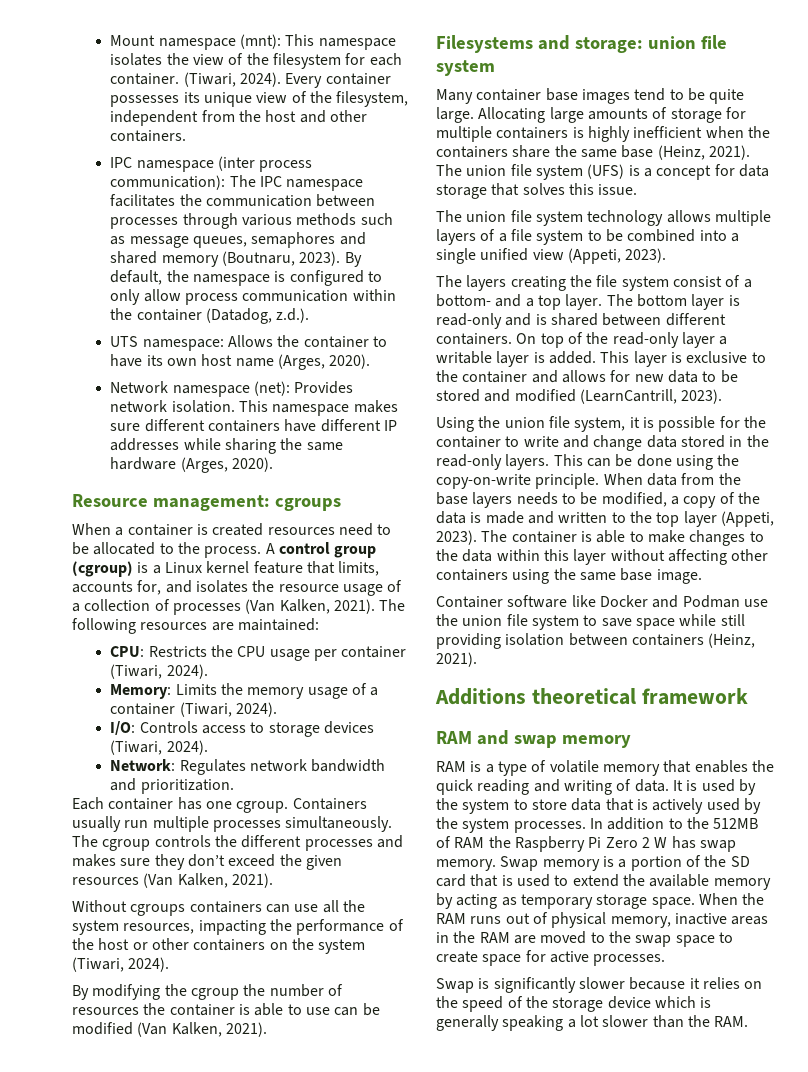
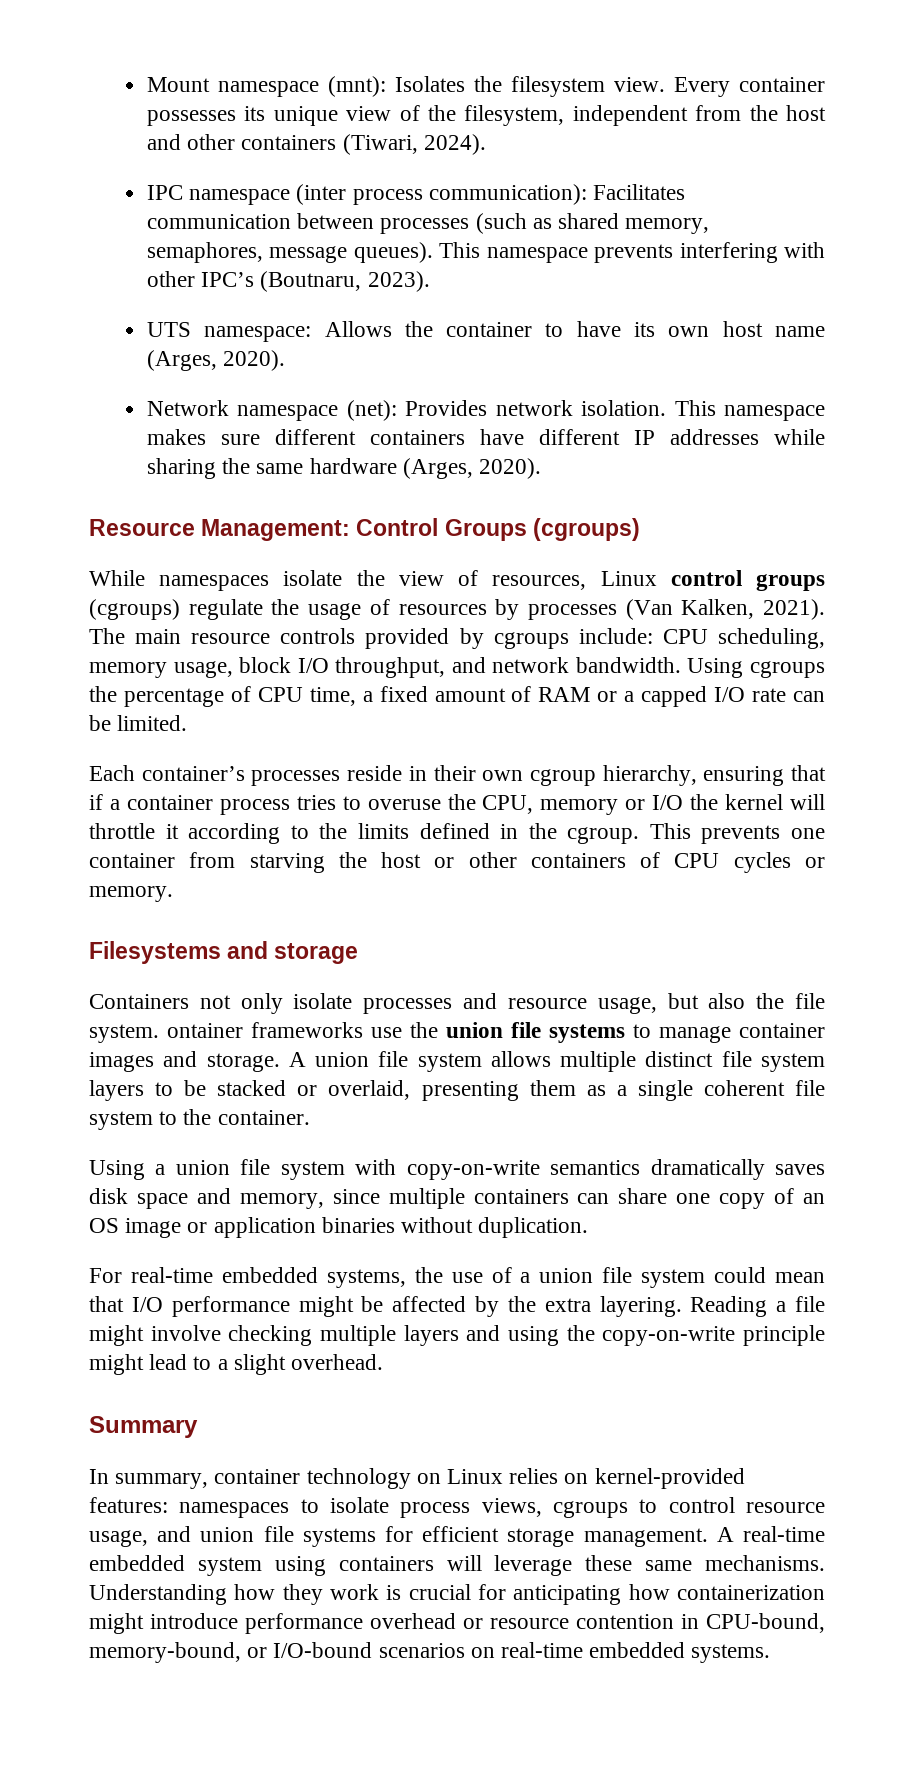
[285,34,396,50] [110,53,402,69] [110,72,282,87] This namespace isolates the view of the filesystem for each container. (Tiwari, 2024). -> [394,76,665,97] Isolates the filesystem view.
[110,130,187,142] containers. -> [241,134,486,155] containers (Tiwari, 2024).
[229,175,364,191] [110,194,376,207] [110,213,393,229] [110,232,366,248] [110,251,362,267] [110,270,383,286] [110,289,396,305] [110,308,310,324] The IPC namespace facilitates the communication between processes through various methods such as message queues, semaphores and shared memory (Boutnaru, 2023). By default, the namespace is configured to only allow process communication within the container (Datadog, z.d.). -> [592,184,685,200] [146,213,710,234] [146,242,825,263] [146,271,430,292] Facilitates communication between processes (such as shared memory, semaphores, message queues). This namespace prevents interfering with other IPC’s (Boutnaru, 2023).
[152,495,341,511] [72,523,392,536] [72,542,377,558] [72,561,380,577] [72,580,403,596] [72,599,170,612] management: cgroups // When a container is created resources need to be allocated to the process. A control group (cgroup) is a Linux kernel feature that limits, accounts for, and isolates the resource usage of a collection of -> [201,518,640,541] [89,570,825,591] [89,599,520,620] Management: Control Groups (cgroups) // While namespaces isolate the view of resources, Linux control groups (cgroups) regulate the usage of resources by
[72,618,319,634] [110,645,407,661] [110,664,208,679] [110,683,379,699] [110,702,278,717] [110,721,375,737] [110,740,208,755] [110,759,386,775] [110,778,234,794] [72,797,367,813] [72,816,393,832] [72,835,403,851] [72,854,342,870] [72,873,273,888] [72,900,365,916] [72,919,404,935] following resources are maintained: // CPU: Restricts the CPU usage per container (Tiwari, 2024). // Memory: Limits the memory usage of a container (Tiwari, 2024). // I/O: Controls access to storage devices (Tiwari, 2024). // Network: Regulates network bandwidth and prioritization. // Each container has one cgroup. Containers usually run multiple processes simultaneously. The cgroup controls the different processes and makes sure they don’t exceed the given resources (Van Kalken, 2021). // Without cgroups containers can use all the system resources, impacting the performance of -> [135,628,825,649] [89,657,825,678] [89,686,825,707] [89,715,188,731] [89,765,826,786] [89,794,826,815] [89,823,826,844] [89,852,325,873] main resource controls provided by cgroups include: CPU scheduling, memory usage, block I/O throughput, and network bandwidth. Using cgroups the percentage of CPU time, a fixed amount of RAM or a capped I/O rate can be limited. // Each container’s processes reside in their own cgroup hierarchy, ensuring that if a container process tries to overuse the CPU, memory or I/O the kernel will throttle it according to the limits defined in the cgroup. This prevents one container from starving
[269,938,366,954] [72,957,170,972] [72,984,343,1000] [72,1003,380,1016] [72,1022,267,1037] [436,35,727,53] [436,60,495,76] [436,88,745,104] [436,107,746,123] [436,126,770,142] [436,145,750,160] [436,164,769,180] [436,183,638,199] [436,210,771,226] [436,229,739,245] [436,248,667,264] [436,275,752,291] [436,294,740,310] [436,313,726,329] [436,332,728,348] [436,351,766,367] [436,370,738,383] [436,389,723,404] [436,416,766,432] [436,435,769,451] [436,454,740,470] [436,473,741,489] [436,492,760,508] [436,511,774,527] [436,530,764,546] [436,549,769,565] [436,568,702,584] [436,595,768,608] [436,614,745,630] [436,633,756,649] [436,652,477,667] [435,688,748,705] [436,730,631,748] [436,760,774,776] [436,779,756,795] [436,798,761,814] [436,817,759,833] [436,836,736,852] [436,855,750,871] [436,874,771,890] [436,893,765,909] [436,912,769,928] [436,931,733,947] [436,950,666,966] [436,977,763,993] [436,996,712,1012] [436,1015,749,1031] on the system (Tiwari, 2024). // By modifying the cgroup the number of resources the container is able to use can be modified (Van Kalken, 2021). // Filesystems and storage: union file system // Many container base images tend to be quite large. Allocating large amounts of storage for multiple containers is highly inefficient when the containers share the same base (Heinz, 2021). The union file system (UFS) is a concept for data storage that solves this issue. // The union file system technology allows multiple layers of a file system to be combined into a single unified view (Appeti, 2023). // The layers creating the file system consist of a bottom- and a top layer. The bottom layer is read-only and is shared between different containers. On top of the read-only layer a writable layer is added. This layer is exclusive to the container and allows for new data to be stored and modified (LearnCantrill, 2023). // Using the union file system, it is possible for the container to write and change data stored in the read-only layers. This can be done using the copy-on-write principle. When data from the base layers needs to be modified, a copy of the data is made and written to the top layer (Appeti, 2023). The container is able to make changes to the data within this layer without affecting other containers using the same base image. // Container software like Docker and Podman use the union file system to save space while still providing isolation between containers (Heinz, 2021). // Additions theoretical framework // RAM and swap memory // RAM is a type of volatile memory that enables the quick reading and writing of data. It is used by the system to store data that is actively used by the system processes. In addition to the 512MB of RAM the Raspberry Pi Zero 2 W has swap memory. Swap memory is a portion of the SD card that is used to extend the available memory by acting as temporary storage space. When the RAM runs out of physical memory, inactive areas in the RAM are moved to the swap space to create space for active processes. // Swap is significantly slower because it relies on the speed of the storage device which is generally speaking a lot slower than the RAM. -> [640,852,825,873] [89,886,173,902] [89,941,359,964] [89,993,825,1014] [89,1022,825,1043] [89,1051,825,1072] [89,1080,826,1101] [89,1109,310,1130] [89,1159,825,1180] [89,1188,825,1209] [89,1217,589,1238] [89,1267,825,1288] [89,1296,825,1317] [89,1325,825,1346] [89,1354,384,1375] [89,1416,198,1438] [89,1468,745,1489] [89,1497,825,1518] [89,1526,825,1547] [89,1555,825,1576] [89,1584,825,1605] [89,1613,825,1634] [89,1642,771,1663] of CPU cycles or memory. // Filesystems and storage // Containers not only isolate processes and resource usage, but also the file system. ontainer frameworks use the union file systems to manage container images and storage. A union file system allows multiple distinct file system layers to be stacked or overlaid, presenting them as a single coherent file system to the container. // Using a union file system with copy-on-write semantics dramatically saves disk space and memory, since multiple containers can share one copy of an OS image or application binaries without duplication. // For real-time embedded systems, the use of a union file system could mean that I/O performance might be affected by the extra layering. Reading a file might involve checking multiple layers and using the copy-on-write principle might lead to a slight overhead. // Summary // In summary, container technology on Linux relies on kernel-provided features: namespaces to isolate process views, cgroups to control resource usage, and union file systems for efficient storage management. A real-time embedded system using containers will leverage these same mechanisms. Understanding how they work is crucial for anticipating how containerization might introduce performance overhead or resource contention in CPU-bound, memory-bound, or I/O-bound scenarios on real-time embedded systems.

